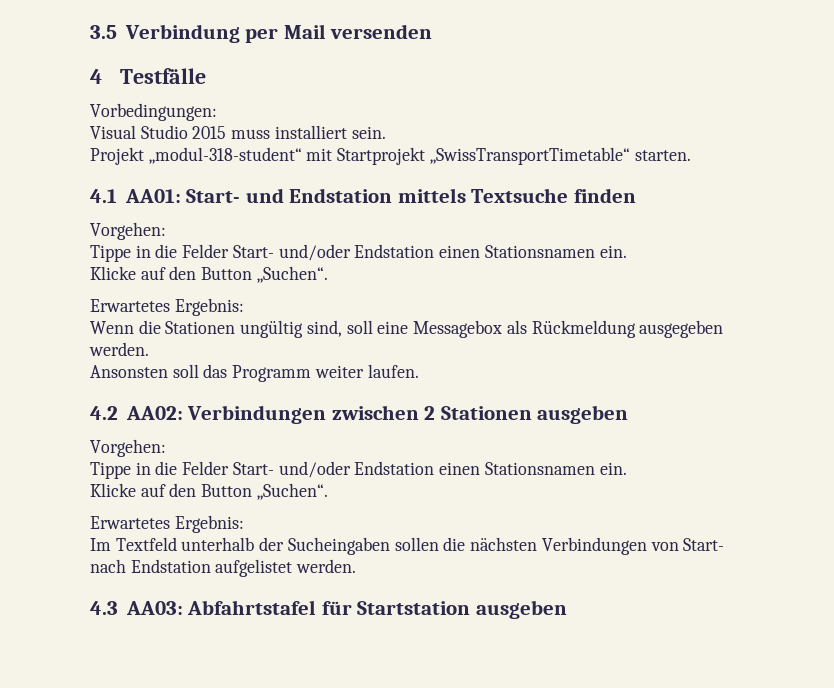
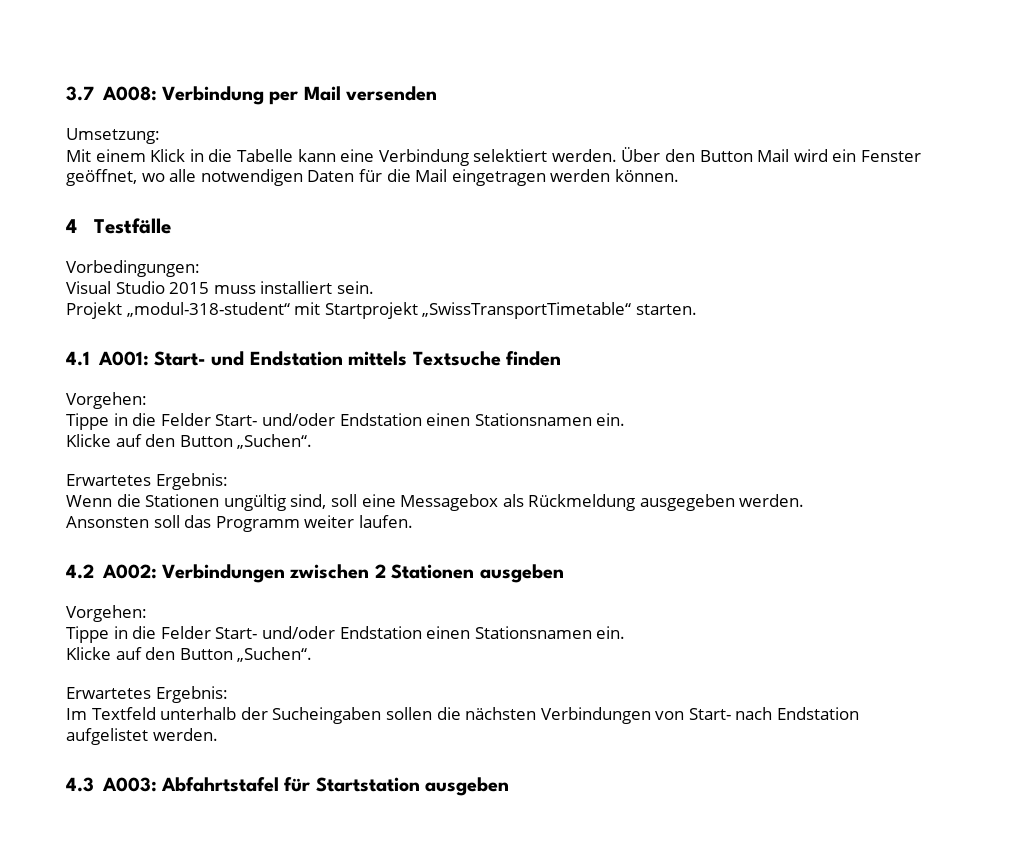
[90,25,117,39] 3.5 -> [66,86,157,101] 3.7 A008:
(433, 31) none -> [66,128,160,144] [66,147,922,166] [66,169,679,186] // Umsetzung: // Mit einem Klick in die Tabelle kann eine Verbindung selektiert werden. Über den Button Mail wird ein Fenster geöffnet, wo alle notwendigen Daten für die Mail eingetragen werden können.
[124,189,181,203] AA01: -> [97,351,149,366] A001:
[125,406,183,420] AA02: -> [101,564,157,579] A002:
[125,601,183,615] AA03: -> [101,777,157,792] A003:

